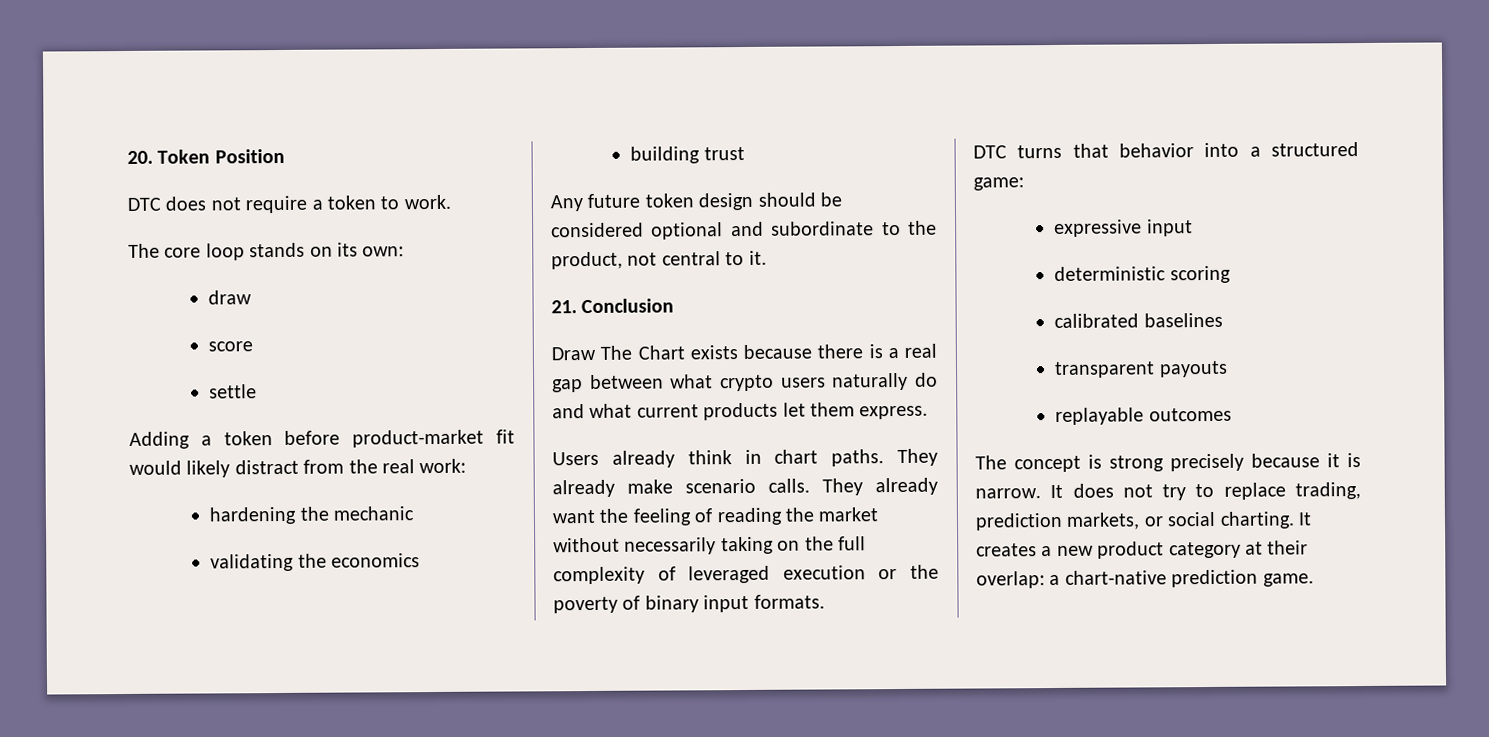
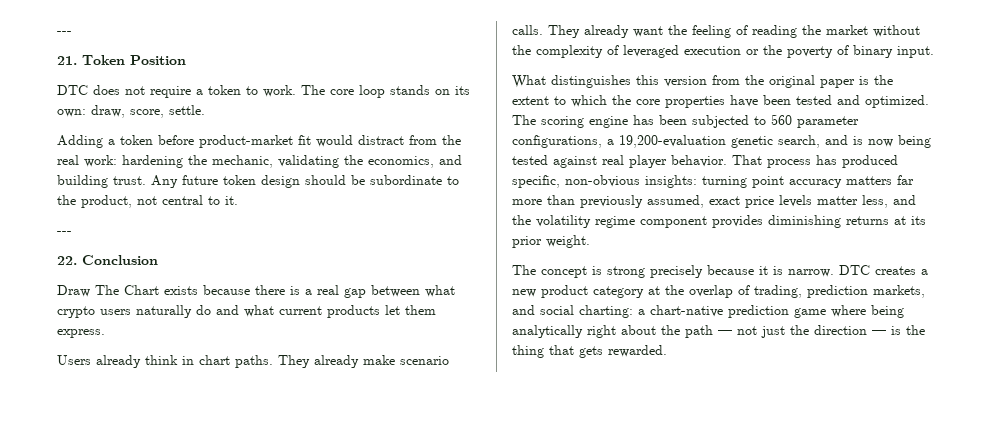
[127,150,153,164] 20. -> [57,31,72,35] [57,56,77,65] --- // 21.
(451, 202) // -> (296, 91) none
[208,290,253,305] [208,341,254,352] [209,384,258,399] // draw // score // settle -> [91,105,205,118] draw, score, settle.
[186,460,231,478] likely -> (353, 141) none
(467, 466) // -> (117, 161) none
[333,506,415,521] mechanic // -> [212,155,273,168] mechanic,
[331,553,421,568] [630,146,745,164] economics // building trust // -> [368,155,462,168] [57,175,146,188] economics, and building trust.
[551,221,764,240] considered optional and -> (365, 180) none
[551,300,577,314] 21. -> [57,231,72,235] [57,256,77,265] --- // 22.
[624,536,866,555] necessarily taking on the full -> [512,45,531,55] the
[703,594,825,613] [973,142,1359,159] [973,177,1024,191] [1054,219,1193,237] [1054,265,1231,284] [1054,312,1223,328] [1054,360,1228,378] [1055,407,1232,425] input formats. // DTC turns that behavior into a structured game: // expressive input // deterministic scoring // calibrated baselines // transparent payouts // replayable outcomes -> [897,46,934,58] [512,75,893,88] [512,95,929,108] [512,114,859,128] [512,135,931,148] [512,155,898,168] [512,175,914,188] [512,195,916,208] [512,215,926,228] [512,235,590,248] input. // What distinguishes this version from the original paper is the extent to which the core properties have been tested and optimized. The scoring engine has been subjected to 560 parameter configurations, a 19,200-evaluation genetic search, and is now being tested against real player behavior. That process has produced specific, non-obvious insights: turning point accuracy matters far more than previously assumed, exact price levels matter less, and the volatility regime component provides diminishing returns at its prior weight.
[1050,482,1361,501] [975,511,1312,531] It does not try to replace trading, prediction markets, or social charting. It -> [839,265,870,275] DTC
[1267,540,1309,555] [976,569,1314,589] their overlap: a chart-native prediction game. -> [665,285,925,298] [512,305,904,318] [512,325,925,338] [512,345,667,358] the overlap of trading, prediction markets, and social charting: a chart-native prediction game where being analytically right about the path — not just the direction — is the thing that gets rewarded.

